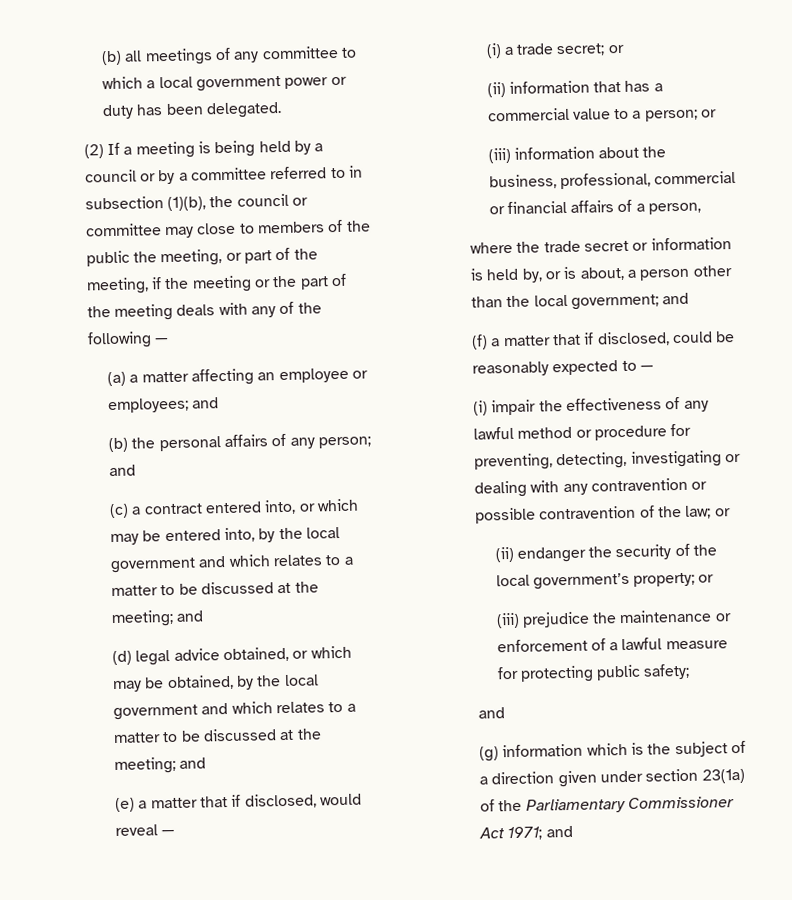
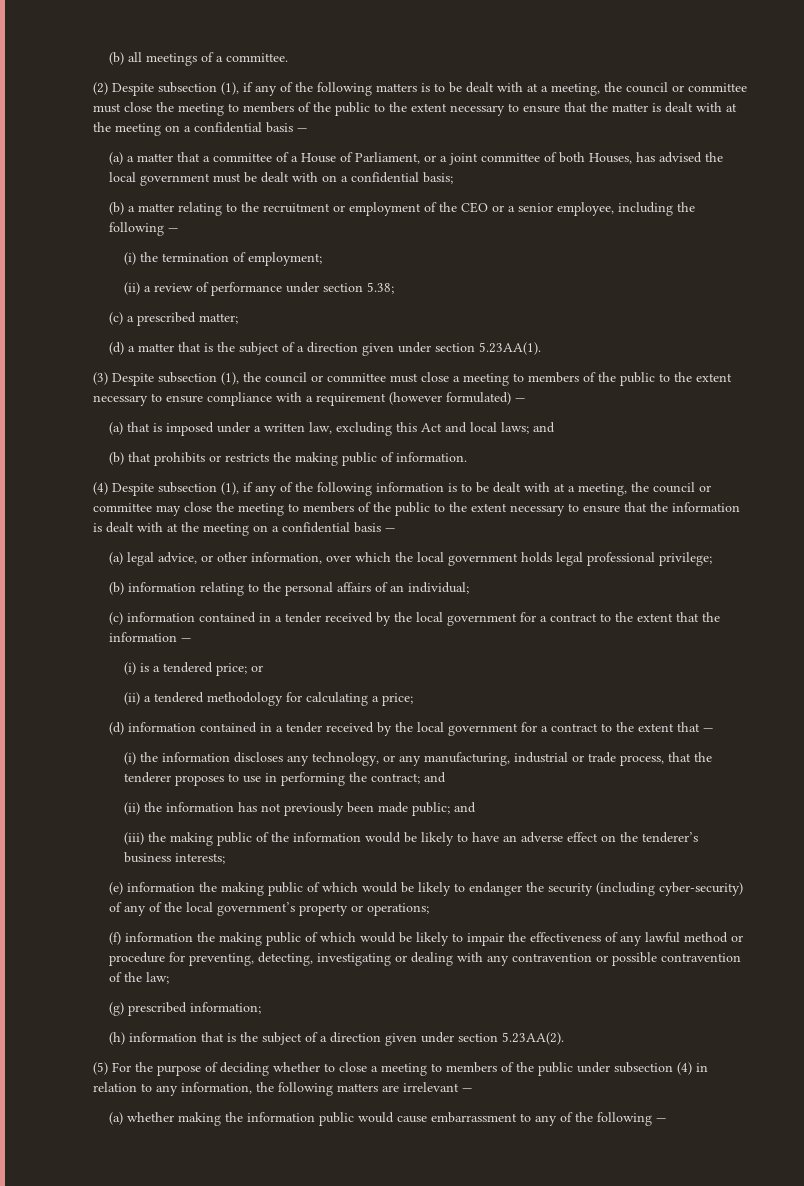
[233,45,358,63] [102,75,347,92] [102,101,283,120] [83,140,324,159] [84,165,364,185] [84,196,207,211] any committee to which a local government power or duty has been delegated. // (2) If a meeting is being held by a council or by a committee referred to in subsection (1)(b), -> [215,53,288,62] [93,82,748,96] [93,102,738,116] [93,122,308,136] [108,152,723,165] [108,172,453,186] [108,202,695,216] [108,222,178,236] [124,252,323,266] [124,282,395,296] [108,312,238,326] [108,342,541,356] [93,372,733,386] [93,392,526,406] [108,422,555,436] [108,452,467,466] [93,482,628,496] a committee. // (2) Despite subsection (1), if any of the following matters is to be dealt with at a meeting, the council or committee must close the meeting to members of the public to the extent necessary to ensure that the matter is dealt with at the meeting on a confidential basis — // (a) a matter that a committee of a House of Parliament, or a joint committee of both Houses, has advised the local government must be dealt with on a confidential basis; // (b) a matter relating to the recruitment or employment of the CEO or a senior employee, including the following — // (i) the termination of employment; // (ii) a review of performance under section 5.38; // (c) a prescribed matter; // (d) a matter that is the subject of a direction given under section 5.23AA(1). // (3) Despite subsection (1), the council or committee must close a meeting to members of the public to the extent necessary to ensure compliance with a requirement (however formulated) — // (a) that is imposed under a written law, excluding this Act and local laws; and // (b) that prohibits or restricts the making public of information. // (4) Despite subsection (1), if any of the following information is to be dealt with at a meeting,
[238,219,371,234] [85,247,318,267] [85,273,348,295] [86,301,322,321] [86,331,170,349] [107,367,369,387] [108,397,220,414] [108,433,372,453] [109,464,137,477] [109,498,360,519] [110,526,341,546] [110,554,354,574] [111,581,319,597] [111,609,204,628] [112,645,352,666] [113,674,319,693] [113,701,356,721] [113,728,322,744] [114,756,207,775] [115,793,363,813] [115,824,176,836] [485,43,625,59] [486,80,663,98] [487,107,718,122] [487,146,667,164] [488,170,737,190] [488,199,702,215] [470,237,732,254] [470,265,732,283] [471,292,690,310] [471,331,736,350] [472,360,655,377] [473,400,489,416] to members of the public the meeting, or part of the meeting, if the meeting or the part of the meeting deals with any of the following — // (a) a matter affecting an employee or employees; and // (b) the personal affairs of any person; and // (c) a contract entered into, or which may be entered into, by the local government and which relates to a matter to be discussed at the meeting; and // (d) legal advice obtained, or which may be obtained, by the local government and which relates to a matter to be discussed at the meeting; and // (e) a matter that if disclosed, would reveal — // (i) a trade secret; or // (ii) information that has a commercial value to a person; or // (iii) information about the business, professional, commercial or financial affairs of a person, // where the trade secret or information is held by, or is about, a person other than the local government; and // (f) a matter that if disclosed, could be reasonably expected to — // (i) -> [216,502,741,516] [93,522,396,536] [108,552,712,566] [108,582,469,596] [108,612,720,626] [108,632,191,642] [124,662,264,676] [124,692,414,706] [108,722,713,736] [124,752,713,766] [124,772,447,786] [124,802,477,816] [124,832,699,846] [124,852,226,864] [108,882,743,896] [108,902,429,916] [108,932,463,946] the meeting to members of the public to the extent necessary to ensure that the information is dealt with at the meeting on a confidential basis — // (a) legal advice, or other information, over which the local government holds legal professional privilege; // (b) information relating to the personal affairs of an individual; // (c) information contained in a tender received by the local government for a contract to the extent that the information — // (i) is a tendered price; or // (ii) a tendered methodology for calculating a price; // (d) information contained in a tender received by the local government for a contract to the extent that — // (i) the information discloses any technology, or any manufacturing, industrial or trade process, that the tenderer proposes to use in performing the contract; and // (ii) the information has not previously been made public; and // (iii) the making public of the information would be likely to have an adverse effect on the tenderer’s business interests; // (e) information the making public of which would be likely to endanger the security (including cyber-security) of any of the local government’s property or operations; // (f) information the making public of which would be likely to
[714,508,731,517] [494,543,718,563] [495,572,715,590] [495,609,732,629] [496,637,728,653] [496,663,691,683] [478,707,506,719] [479,740,747,762] [479,768,745,788] [480,796,736,814] [479,825,573,841] or // (ii) endanger the security of the local government’s property; or // (iii) prejudice the maintenance or enforcement of a lawful measure for protecting public safety; // and // (g) information which is the subject of a direction given under section 23(1a) of the Parliamentary Commissioner Act 1971; and -> [108,1002,261,1016] [108,1032,564,1046] [93,1062,709,1076] [93,1082,473,1096] [108,1112,666,1126] // (g) prescribed information; // (h) information that is the subject of a direction given under section 5.23AA(2). // (5) For the purpose of deciding whether to close a meeting to members of the public under subsection (4) in relation to any information, the following matters are irrelevant — // (a) whether making the information public would cause embarrassment to any of the following —

